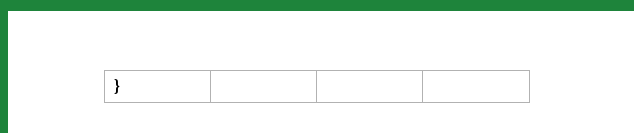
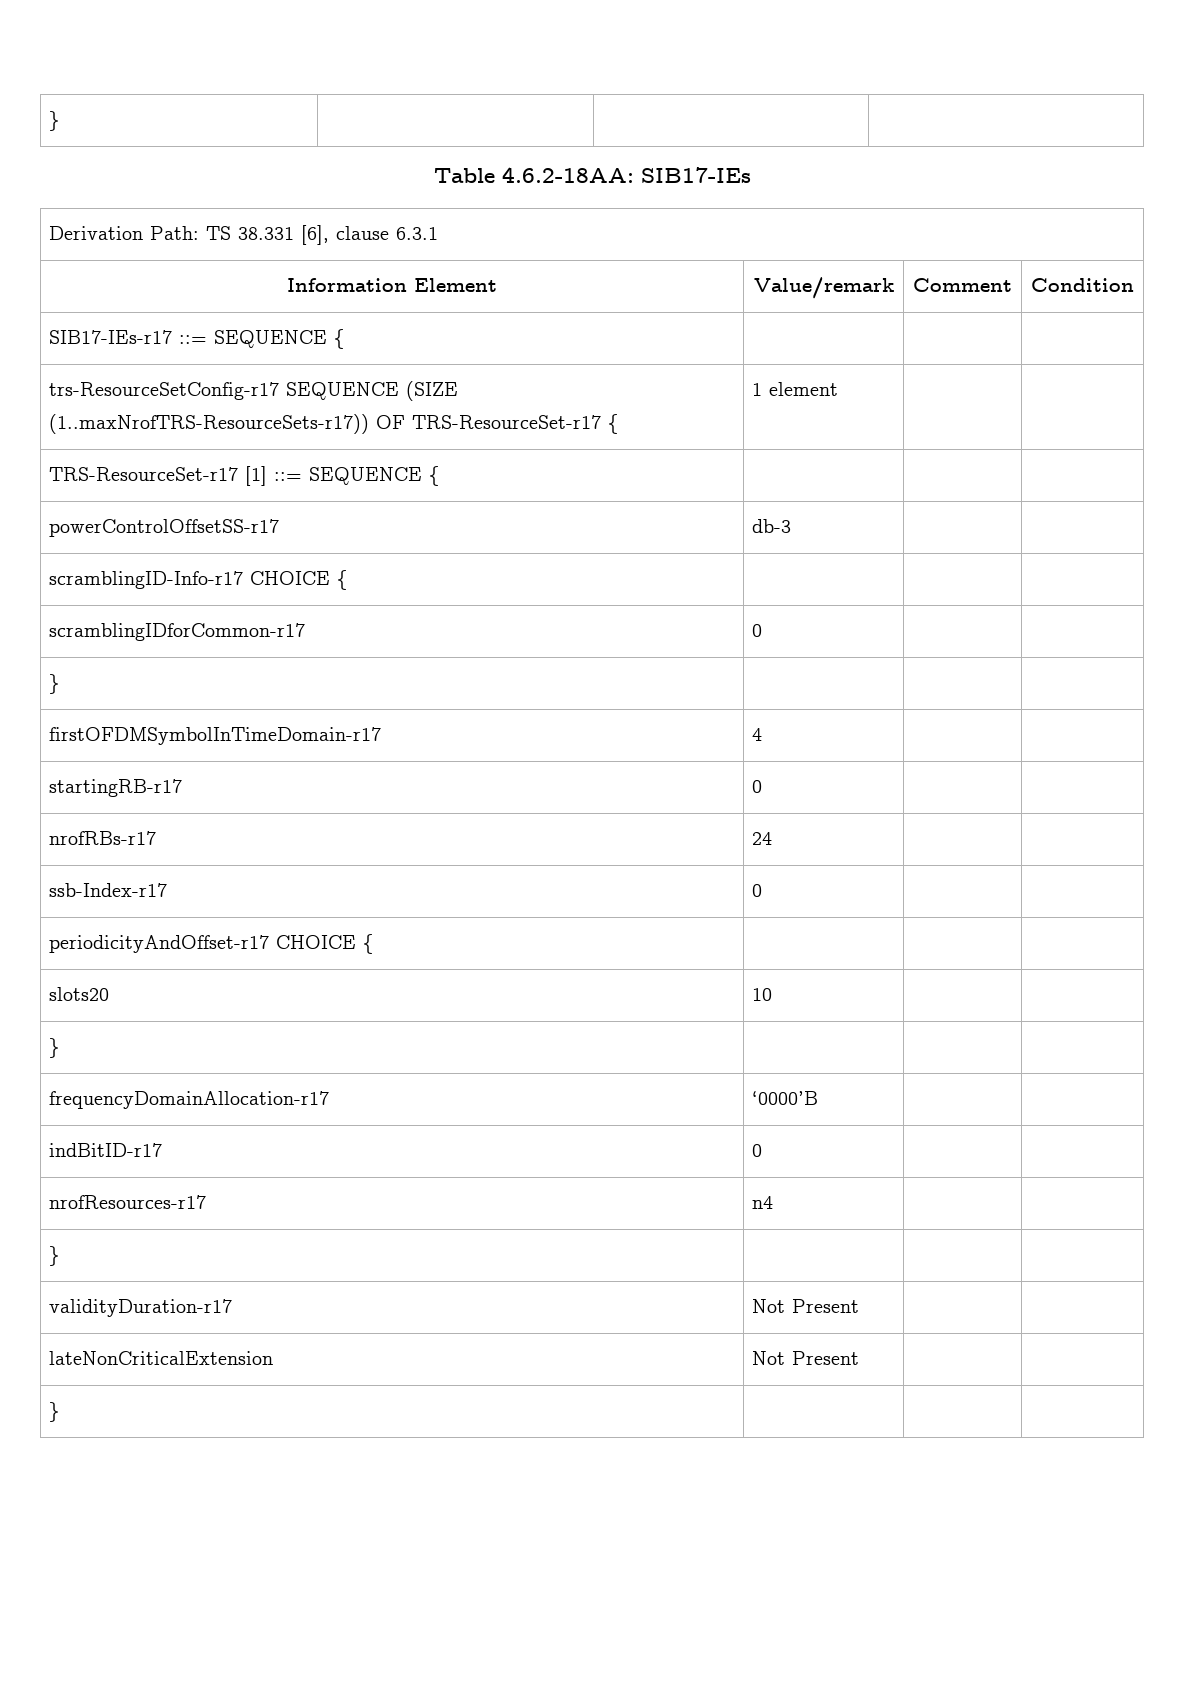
[114,79,121,94] } | | | -> [49,111,60,131] [434,167,751,183] [49,225,439,245] [287,278,497,292] [753,277,894,299] [913,278,1012,292] [1031,278,1134,292] [49,329,345,349] [49,381,459,401] [49,414,619,434] [752,382,839,396] [49,466,440,486] [49,519,280,537] [752,519,792,533] [49,570,348,590] [49,623,306,641] [752,624,763,637] [49,674,60,694] [49,727,382,745] [752,728,763,741] [49,779,183,797] [752,780,763,793] [49,831,157,845] [752,832,773,845] [49,883,168,897] [752,884,763,897] [49,934,374,954] [49,987,110,1001] [752,988,773,1001] [49,1038,60,1058] [49,1091,330,1109] [752,1091,819,1105] [49,1143,163,1157] [752,1144,763,1157] [49,1195,207,1209] [752,1196,774,1209] [49,1246,60,1266] [49,1299,233,1317] [752,1299,860,1313] [49,1351,274,1365] [752,1351,860,1365] [49,1402,60,1422] } | | | // Table 4.6.2-18AA: SIB17-IEs // Derivation Path: TS 38.331 [6], clause 6.3.1 // Information Element | Value/remark | Comment | Condition // SIB17-IEs-r17 ::= SEQUENCE { | | | // trs-ResourceSetConfig-r17 SEQUENCE (SIZE (1..maxNrofTRS-ResourceSets-r17)) OF TRS-ResourceSet-r17 { | 1 element | | // TRS-ResourceSet-r17 [1] ::= SEQUENCE { | | | // powerControlOffsetSS-r17 | db-3 | | // scramblingID-Info-r17 CHOICE { | | | // scramblingIDforCommon-r17 | 0 | | // } | | | // firstOFDMSymbolInTimeDomain-r17 | 4 | | // startingRB-r17 | 0 | | // nrofRBs-r17 | 24 | | // ssb-Index-r17 | 0 | | // periodicityAndOffset-r17 CHOICE { | | | // slots20 | 10 | | // } | | | // frequencyDomainAllocation-r17 | ‘0000’B | | // indBitID-r17 | 0 | | // nrofResources-r17 | n4 | | // } | | | // validityDuration-r17 | Not Present | | // lateNonCriticalExtension | Not Present | | // } | | |

